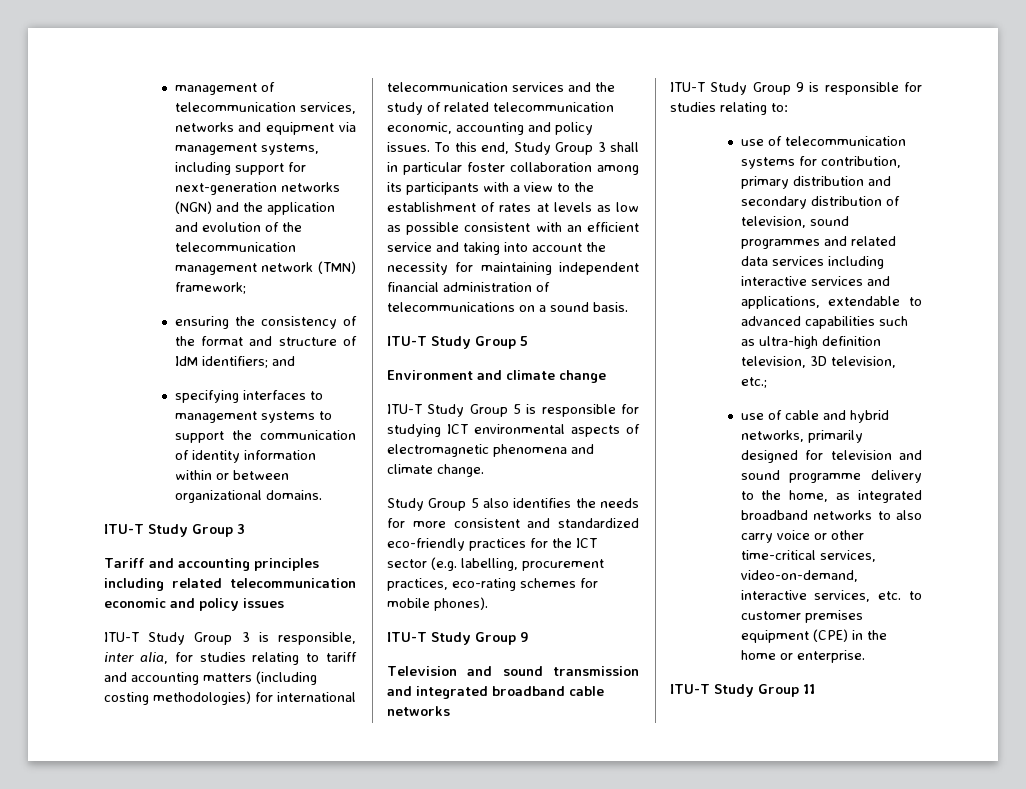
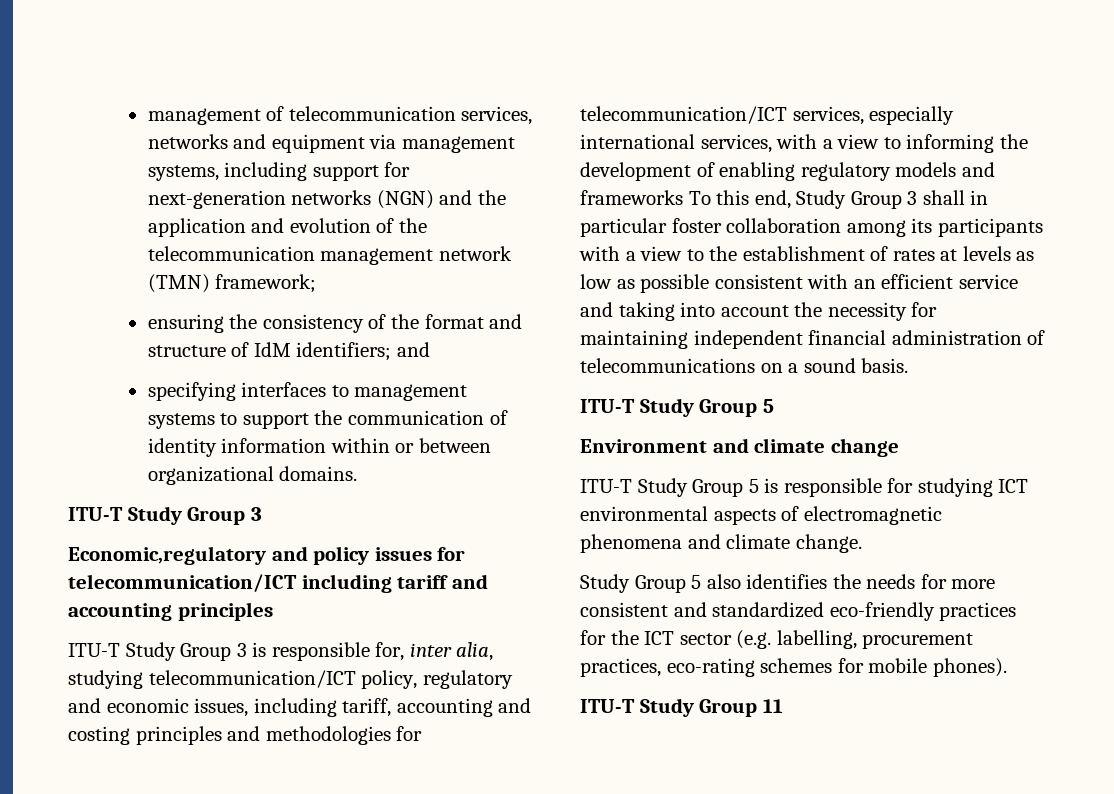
[104,558,319,571] [104,578,356,591] [104,598,284,611] Tariff and accounting principles including related telecommunication economic and policy issues -> [68,546,466,565] [68,574,488,593] [68,602,273,621] Economic,regulatory and policy issues for telecommunication/ICT including tariff and accounting principles
[278,632,356,645] [104,652,357,665] [104,671,317,685] [104,691,356,705] [387,82,615,92] [387,102,614,115] [387,122,593,135] [387,142,430,152] responsible, inter alia, for studies relating to tariff and accounting matters (including costing methodologies) for international telecommunication services and the study of related telecommunication economic, accounting and policy issues. -> [271,642,494,661] [68,670,513,689] [68,698,532,717] [68,726,423,745] [580,106,955,125] [580,134,1028,153] [580,162,995,181] [580,190,683,205] responsible for, inter alia, studying telecommunication/ICT policy, regulatory and economic issues, including tariff, accounting and costing principles and methodologies for telecommunication/ICT services, especially international services, with a view to informing the development of enabling regulatory models and frameworks
[387,632,529,645] [387,666,639,676] [387,686,604,699] [387,706,450,716] [670,82,922,95] [670,102,788,115] [740,136,906,146] [740,156,901,169] [740,176,891,189] [740,196,900,209] [740,216,849,228] [740,236,896,249] [740,256,884,269] [740,276,890,286] [740,296,922,309] [740,316,908,329] [740,336,881,349] [740,356,896,368] [740,377,767,388] [740,410,889,423] [740,430,863,443] [740,450,922,463] [740,470,922,483] [740,490,922,503] [740,510,922,520] [740,530,864,543] [740,550,876,562] [740,570,858,582] [740,590,922,602] [740,610,863,623] [740,629,887,643] [740,650,865,663] // ITU-T Study Group 9 // Television and sound transmission and integrated broadband cable networks // ITU-T Study Group 9 is responsible for studies relating to: // use of telecommunication systems for contribution, primary distribution and secondary distribution of television, sound programmes and related data services including interactive services and applications, extendable to advanced capabilities such as ultra-high definition television, 3D television, etc.; // use of cable and hybrid networks, primarily designed for television and sound programme delivery to the home, as integrated broadband networks to also carry voice or other time-critical services, video-on-demand, interactive services, etc. to customer premises equipment (CPE) in the home or enterprise. -> (1007, 667) none

